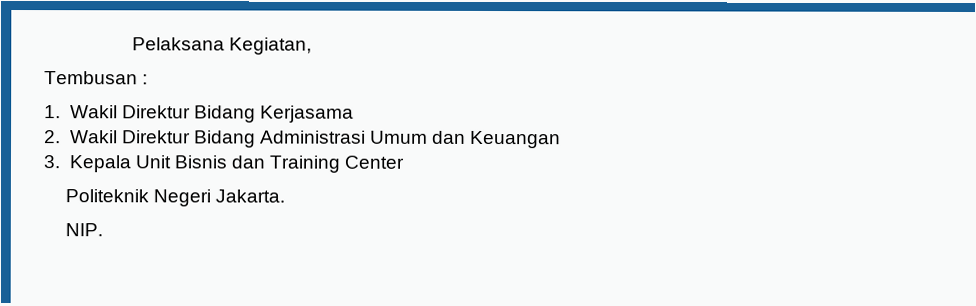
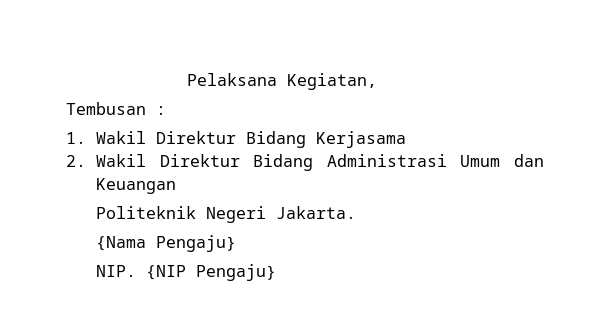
[43,155,405,173] // 3. Kepala Unit Bisnis dan Training Center -> (177, 186) none
(286, 196) none -> [96,235,237,252] // {Nama Pengaju}
(103, 230) none -> [146,264,277,281] {NIP Pengaju}

